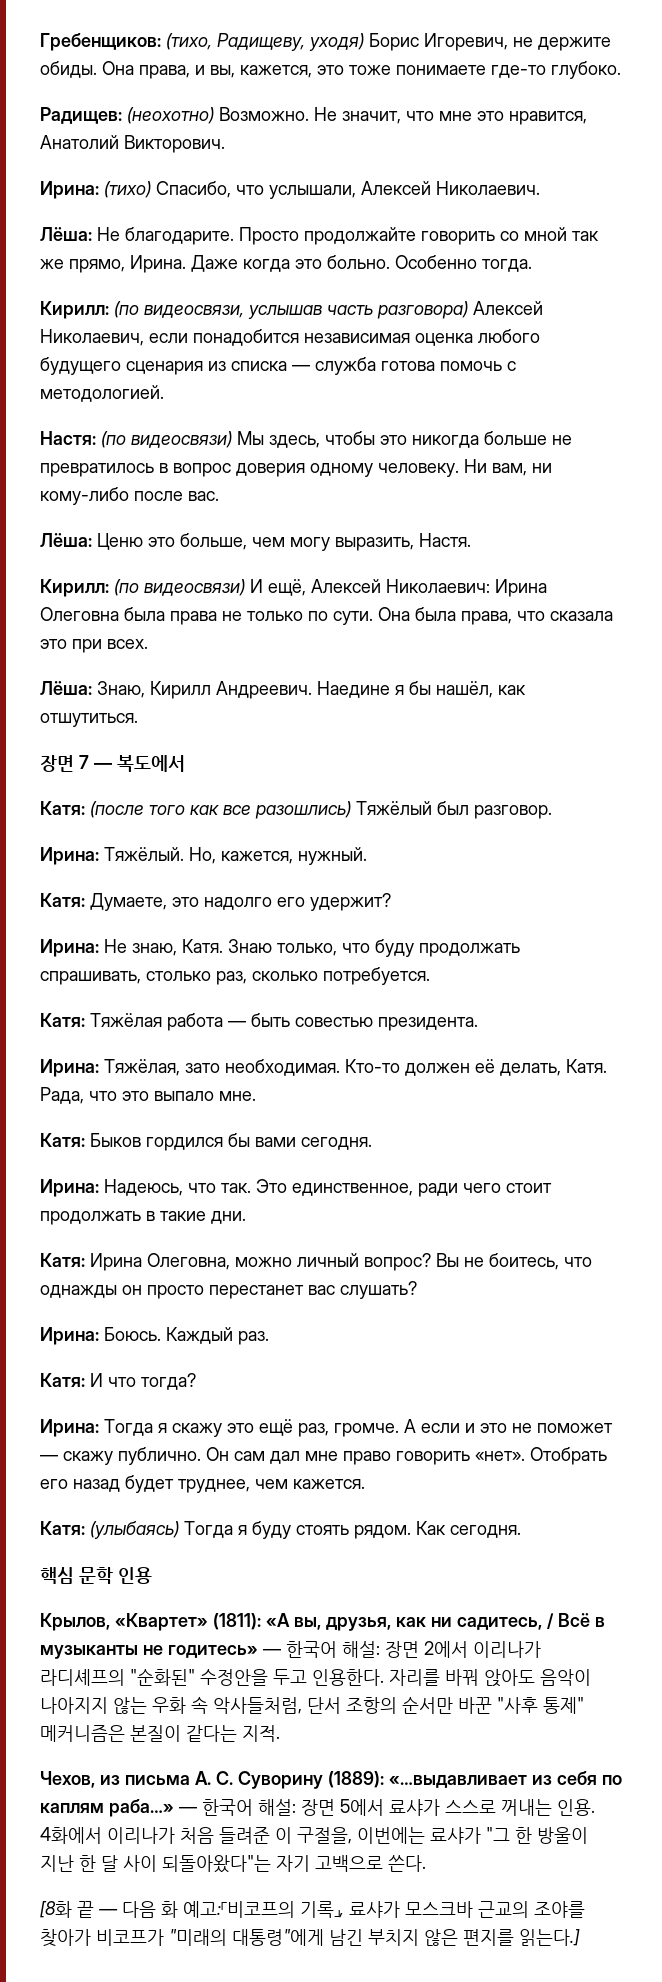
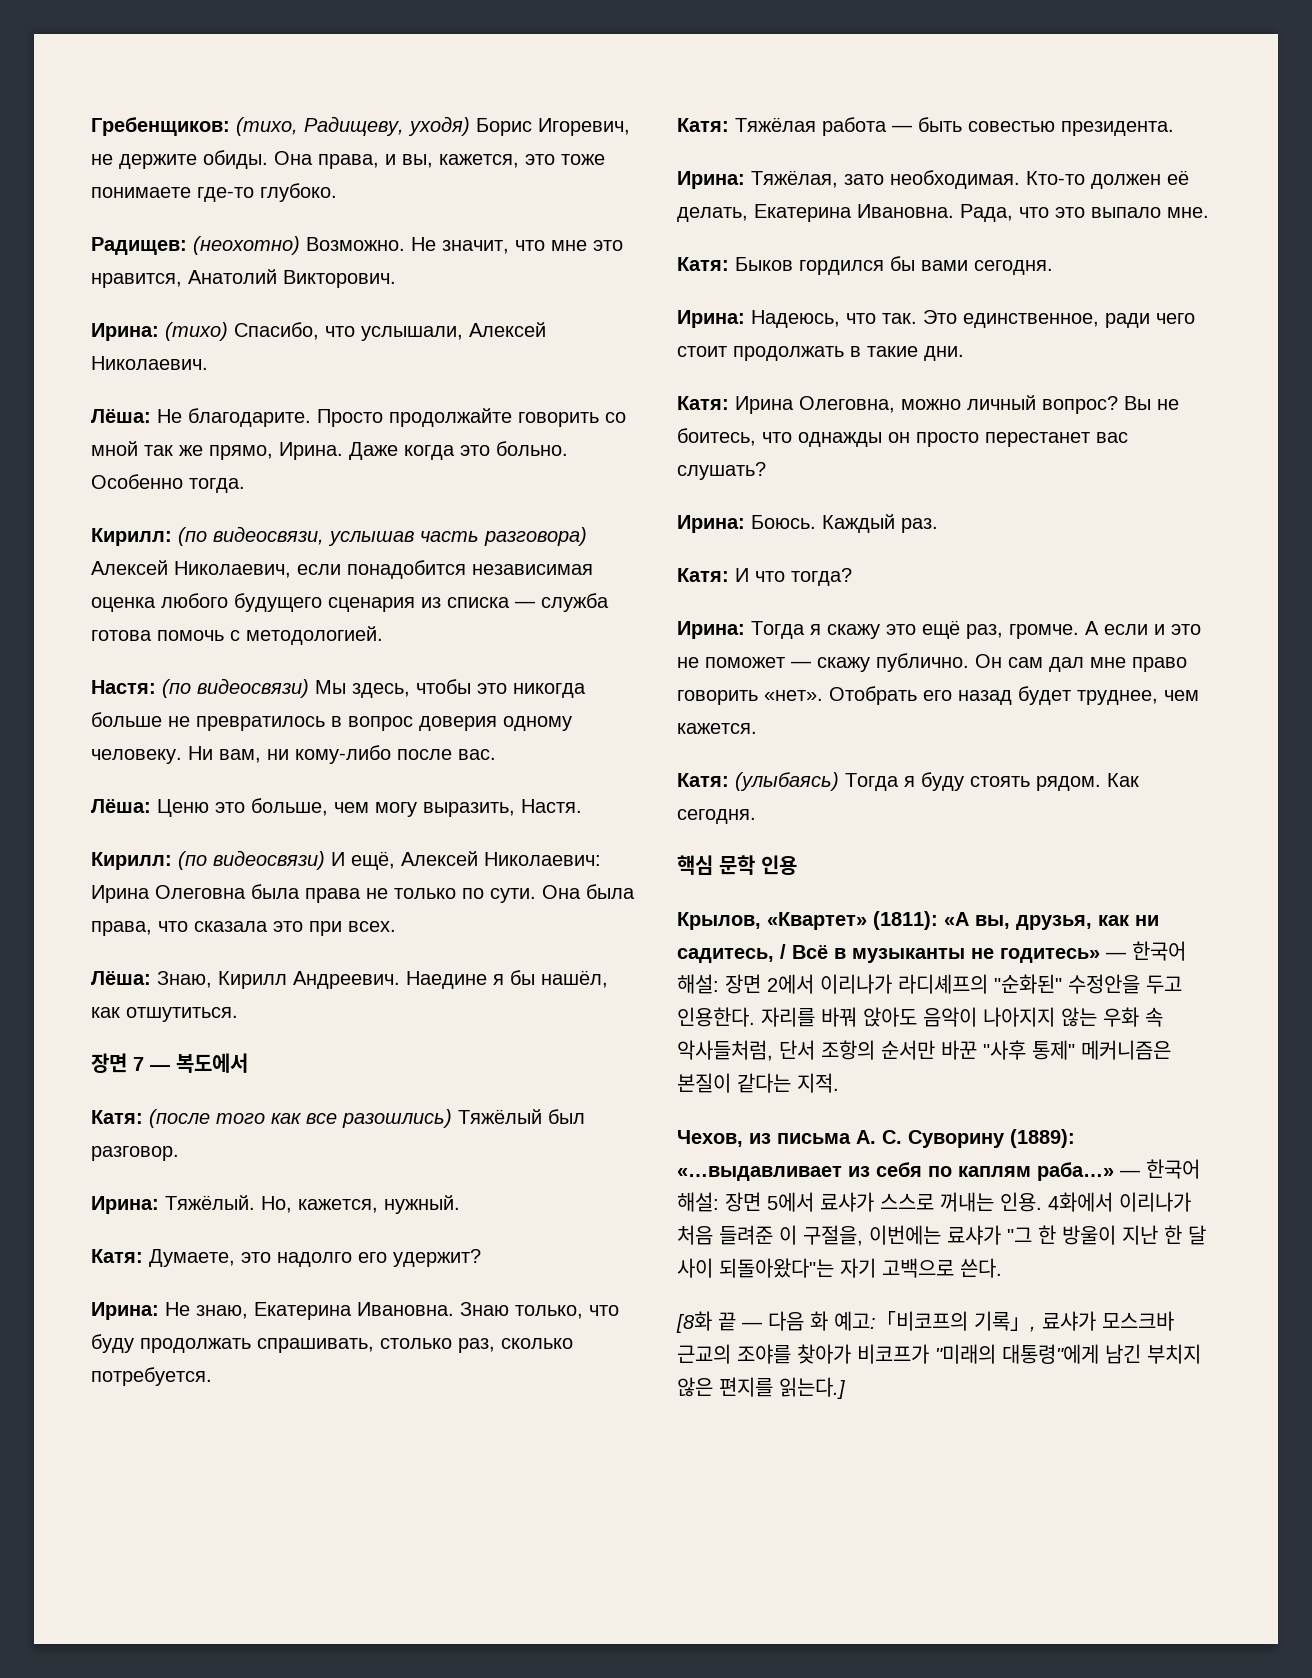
[182,939,223,953] Катя. -> [254,1302,454,1320] Екатерина Ивановна.
[566,1059,607,1073] Катя. -> [754,204,954,222] Екатерина Ивановна.

